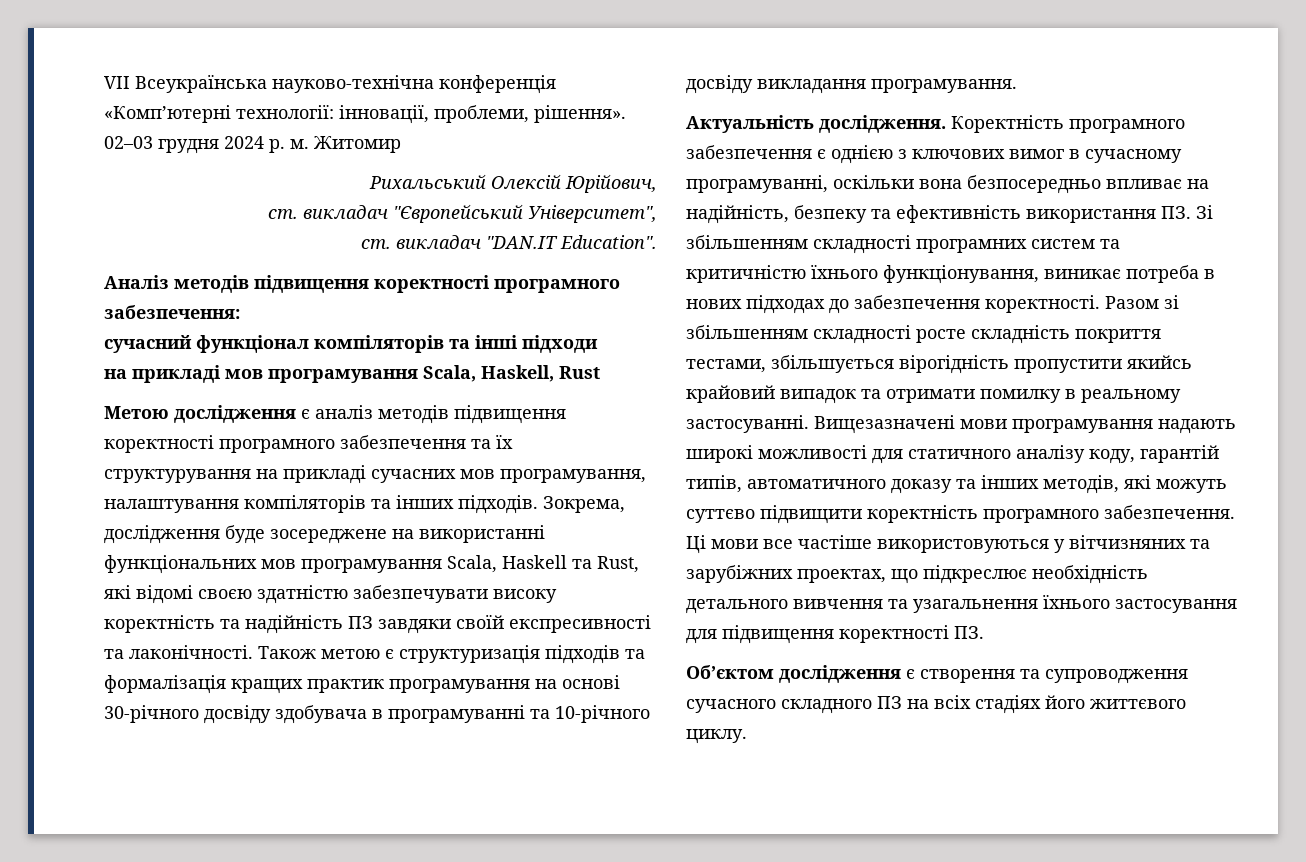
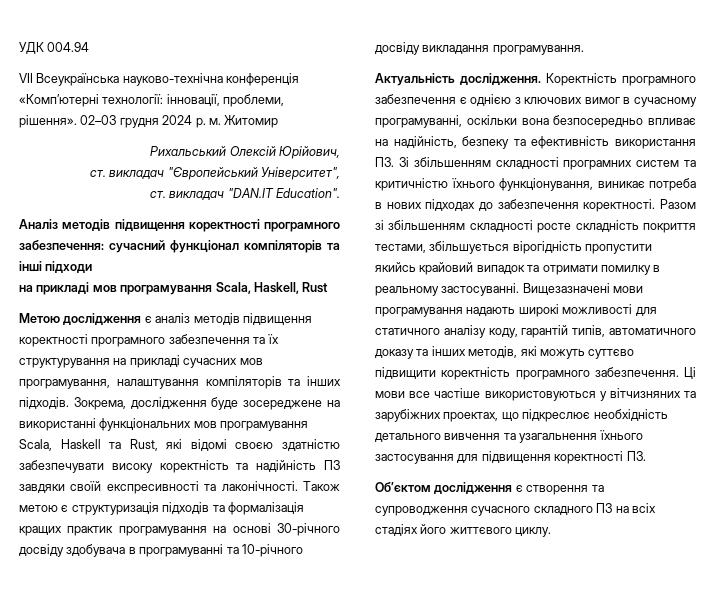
(104, 82) none -> [19,42,90,54] УДК 004.94 //
(240, 312) // -> (104, 245) none

